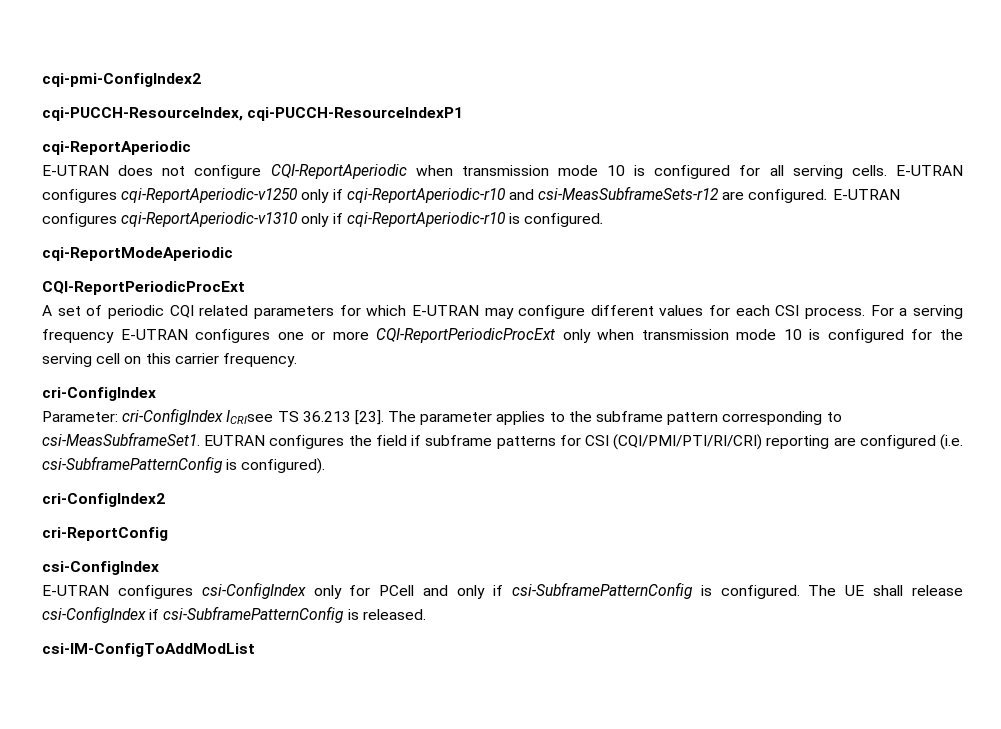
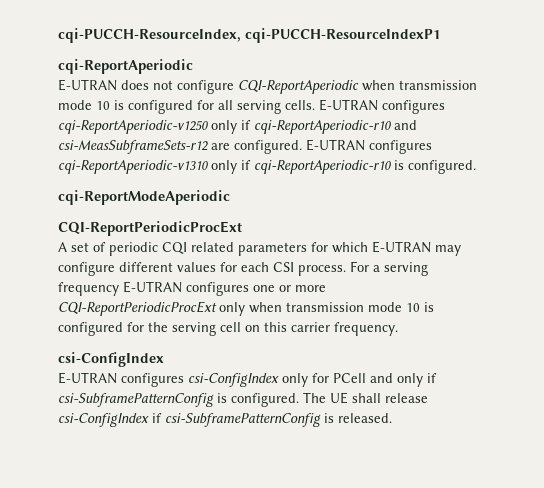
[42,73,201,87] cqi-pmi-ConfigIndex2 // -> (58, 35) none
[42,387,156,401] [42,408,842,425] [42,432,963,450] [42,456,326,474] [42,493,165,507] [42,527,168,541] // cri-ConfigIndex // Parameter: cri-ConfigIndex ICRIsee TS 36.213 [23]. The parameter applies to the subframe pattern corresponding to csi-MeasSubframeSet1. EUTRAN configures the field if subframe patterns for CSI (CQI/PMI/PTI/RI/CRI) reporting are configured (i.e. csi-SubframePatternConfig is configured). // cri-ConfigIndex2 // cri-ReportConfig -> (398, 329) none
[42,643,255,657] // csi-IM-ConfigToAddModList -> (392, 418) none

